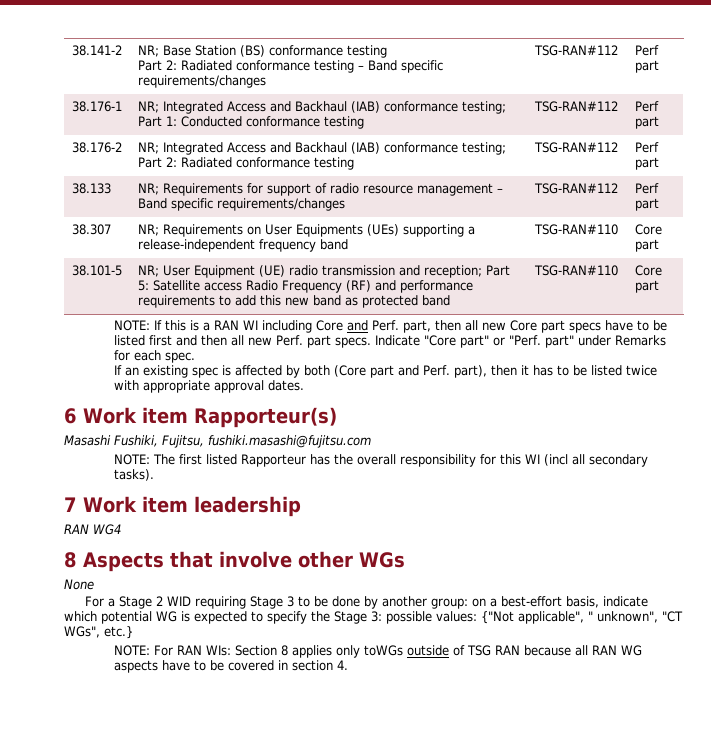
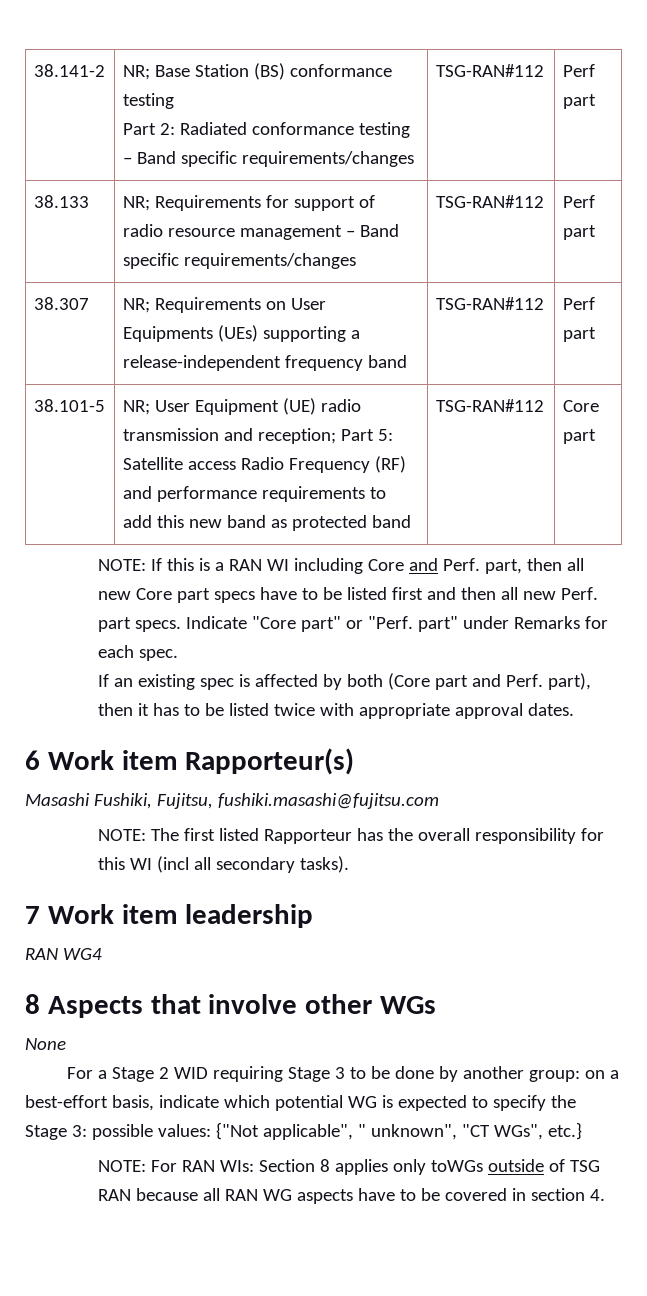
[71,101,122,112] [137,101,506,114] [137,116,364,129] [533,101,618,112] [634,101,659,112] [634,116,659,129] [71,142,122,153] [137,142,506,155] [137,157,354,170] [533,142,618,153] [634,142,659,153] [634,157,659,170] // 38.176-1 | NR; Integrated Access and Backhaul (IAB) conformance testing; Part 1: Conducted conformance testing | TSG-RAN#112 | Perf part // 38.176-2 | NR; Integrated Access and Backhaul (IAB) conformance testing; Part 2: Radiated conformance testing | TSG-RAN#112 | Perf part -> (596, 101) none
[533,224,618,235] [634,224,662,235] TSG-RAN#110 | Core -> [435,297,544,310] [562,297,595,310] TSG-RAN#112 | Perf
[533,265,618,276] TSG-RAN#110 -> [435,399,544,412] TSG-RAN#112

